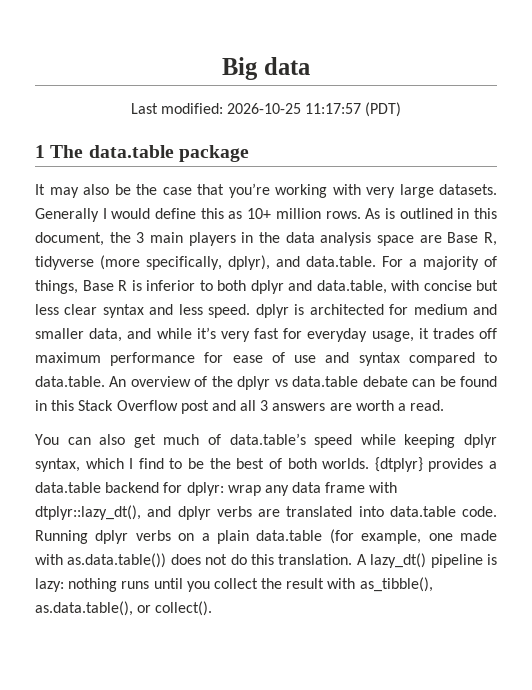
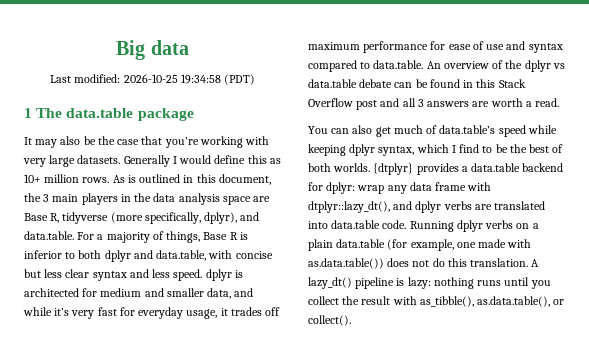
[305,103,362,114] 11:17:57 -> [180,74,221,84] 19:34:58

